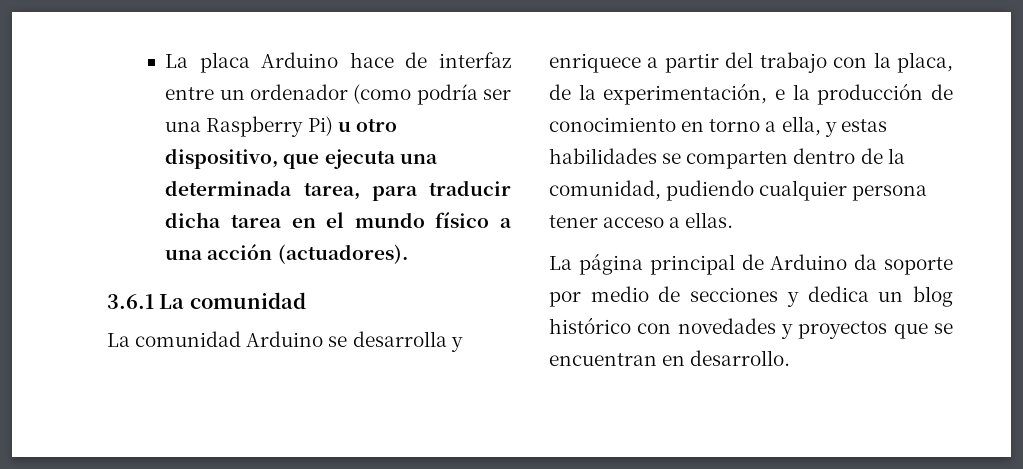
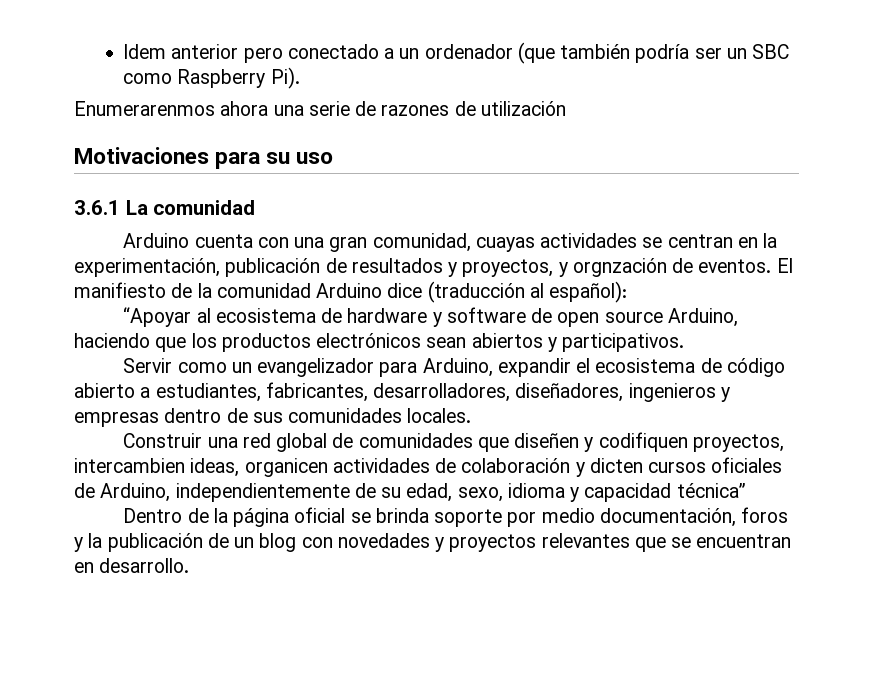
[165,52,512,73] [165,84,511,105] [165,116,397,137] [165,148,438,169] [165,180,511,201] [165,212,512,228] [165,244,408,264] [107,292,306,309] [107,331,463,352] [549,52,953,73] [549,83,953,105] [549,116,887,137] [549,148,905,169] [549,180,928,201] [549,212,734,228] [549,253,953,275] [549,286,869,307] La placa Arduino hace de interfaz entre un ordenador (como podría ser una Raspberry Pi) u otro dispositivo, que ejecuta una determinada tarea, para traducir dicha tarea en el mundo físico a una acción (actuadores). // 3.6.1 La comunidad // La comunidad Arduino se desarrolla y enriquece a partir del trabajo con la placa, de la experimentación, e la producción de conocimiento en torno a ella, y estas habilidades se comparten dentro de la comunidad, pudiendo cualquier persona tener acceso a ellas. // La página principal de Arduino da soporte por medio de secciones y dedica -> [123,42,790,64] [123,67,300,89] [74,101,566,116] [74,147,334,169] [74,200,256,215] [123,233,778,252] [74,258,793,277] [74,281,628,303] [123,307,738,327] [74,333,685,352] [123,358,785,377] [74,382,730,402] [74,408,472,427] [123,432,784,452] [74,457,783,477] [74,483,746,502] [123,507,789,527] [74,533,229,552] Idem anterior pero conectado a un ordenador (que también podría ser un SBC como Raspberry Pi). // Enumerarenmos ahora una serie de razones de utilización // Motivaciones para su uso // 3.6.1 La comunidad // Arduino cuenta con una gran comunidad, cuayas actividades se centran en la experimentación, publicación de resultados y proyectos, y orgnzación de eventos. El manifiesto de la comunidad Arduino dice (traducción al español): // “Apoyar al ecosistema de hardware y software de open source Arduino, haciendo que los productos electrónicos sean abiertos y participativos. // Servir como un evangelizador para Arduino, expandir el ecosistema de código abierto a estudiantes, fabricantes, desarrolladores, diseñadores, ingenieros y empresas dentro de sus comunidades locales. // Construir una red global de comunidades que diseñen y codifiquen proyectos, intercambien ideas, organicen actividades de colaboración y dicten cursos oficiales de Arduino, independientemente de su edad, sexo, idioma y capacidad técnica” // Dentro de la página oficial se brinda soporte por medio documentación, foros y la publicación de
[549,317,631,334] histórico -> (297, 542) none
(888, 330) none -> [541,533,630,548] relevantes

